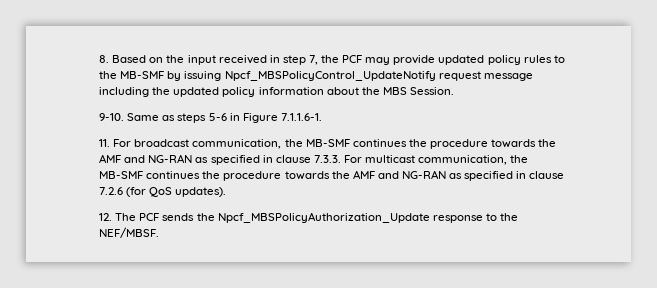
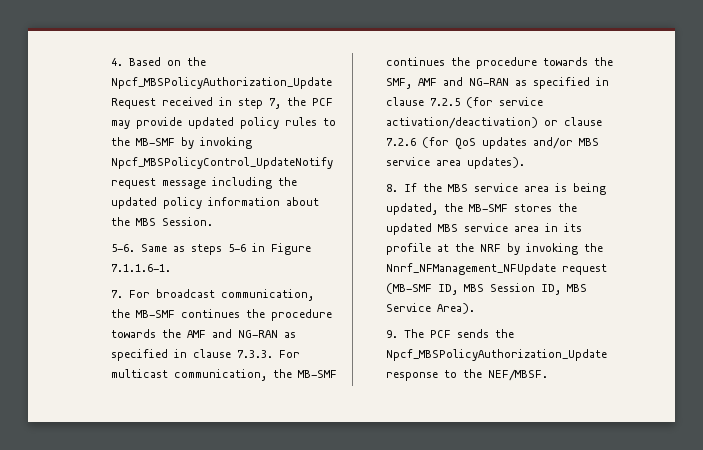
[99,55,110,63] 8. -> [111,58,124,66] 4.
[187,55,216,65] input -> [111,77,333,89] [111,98,157,109] Npcf_MBSPolicyAuthorization_Update Request
[184,71,222,81] issuing -> [200,137,253,149] invoking
[99,113,125,121] 9-10. -> [111,244,136,252] 5-6.
[99,139,111,147] 11. -> [111,290,124,298] 7.
[352,170,565,181] [99,187,227,197] [99,213,113,221] AMF and NG-RAN as specified in clause 7.2.6 (for QoS updates). // 12. -> [386,77,610,89] [386,97,544,108] [386,117,603,129] [386,137,600,149] [386,157,526,169] [386,183,607,195] [386,203,578,215] [386,223,583,235] [386,243,604,255] [386,263,608,275] [386,283,588,295] [386,303,476,314] [386,330,399,338] SMF, AMF and NG-RAN as specified in clause 7.2.5 (for service activation/deactivation) or clause 7.2.6 (for QoS updates and/or MBS service area updates). // 8. If the MBS service area is being updated, the MB-SMF stores the updated MBS service area in its profile at the NRF by invoking the Nnrf_NFManagement_NFUpdate request (MB-SMF ID, MBS Session ID, MBS Service Area). // 9.

